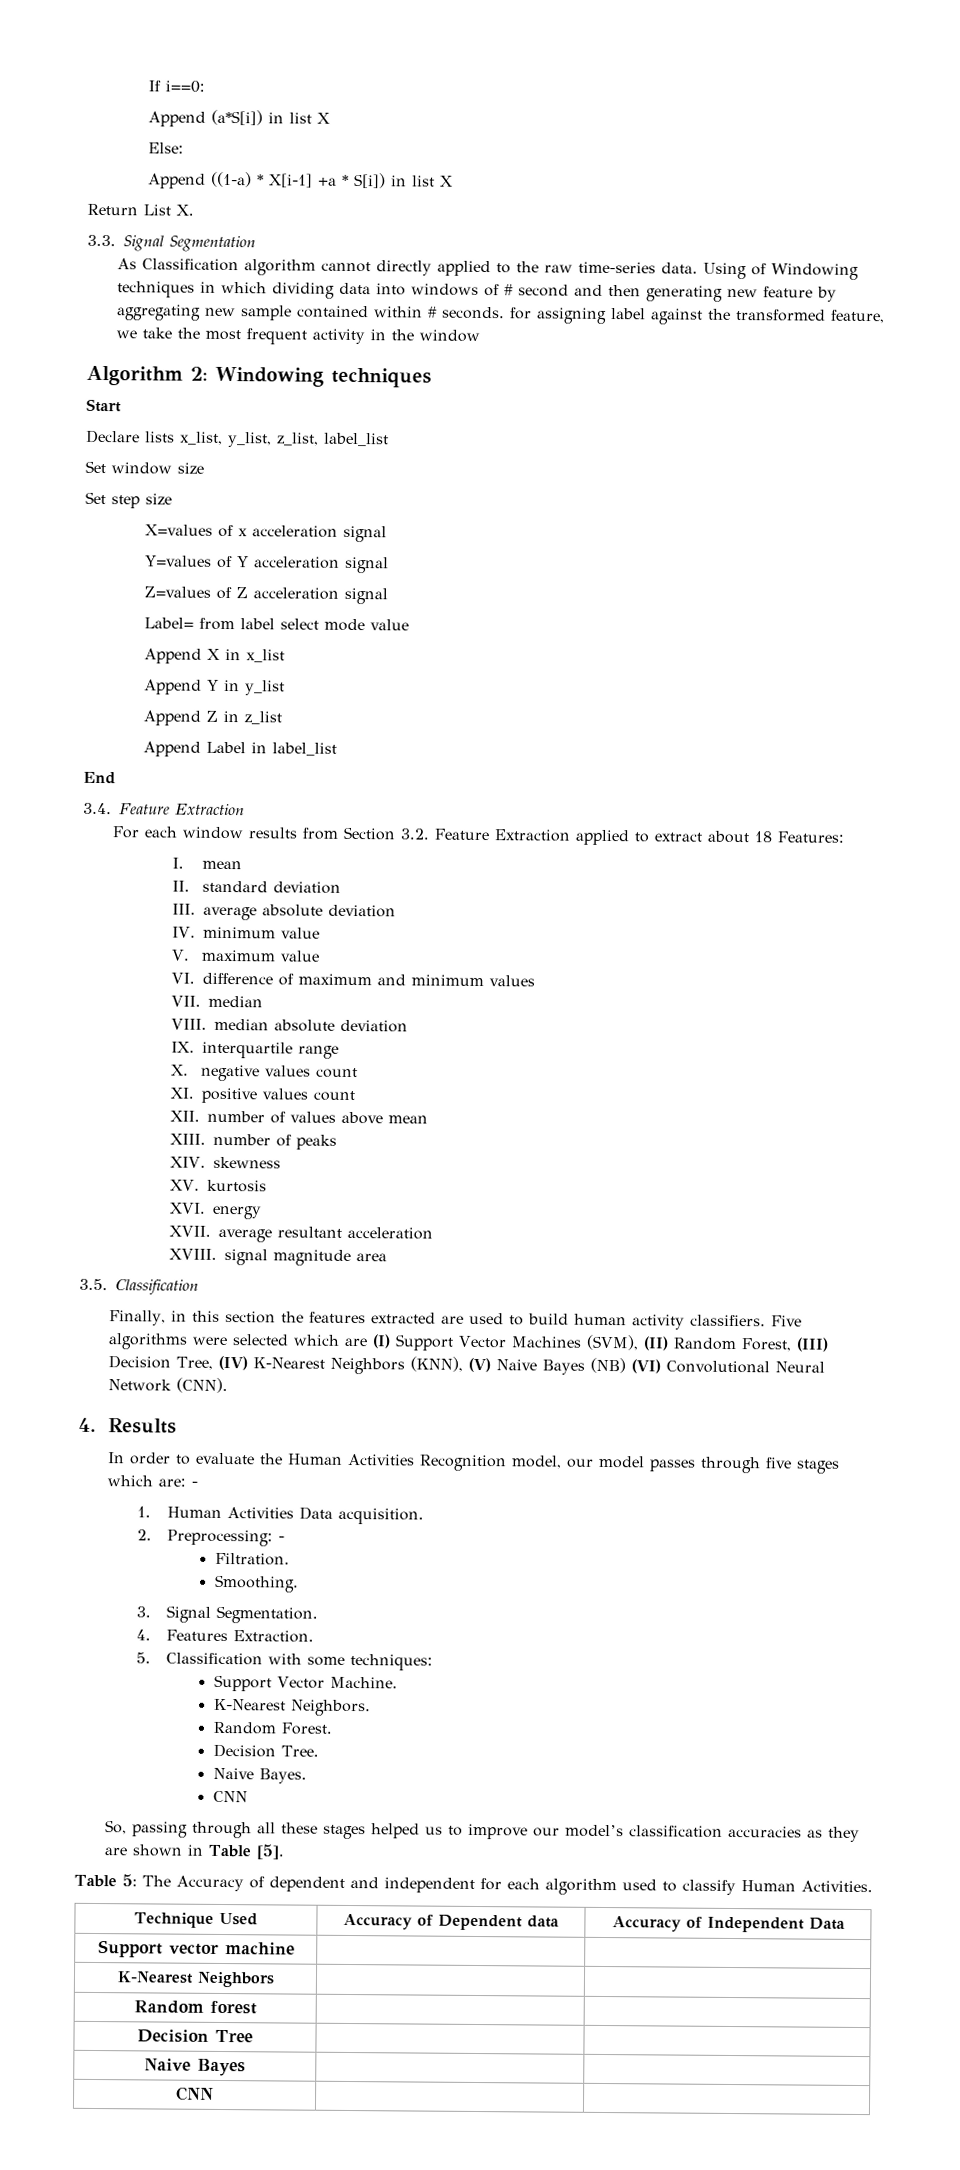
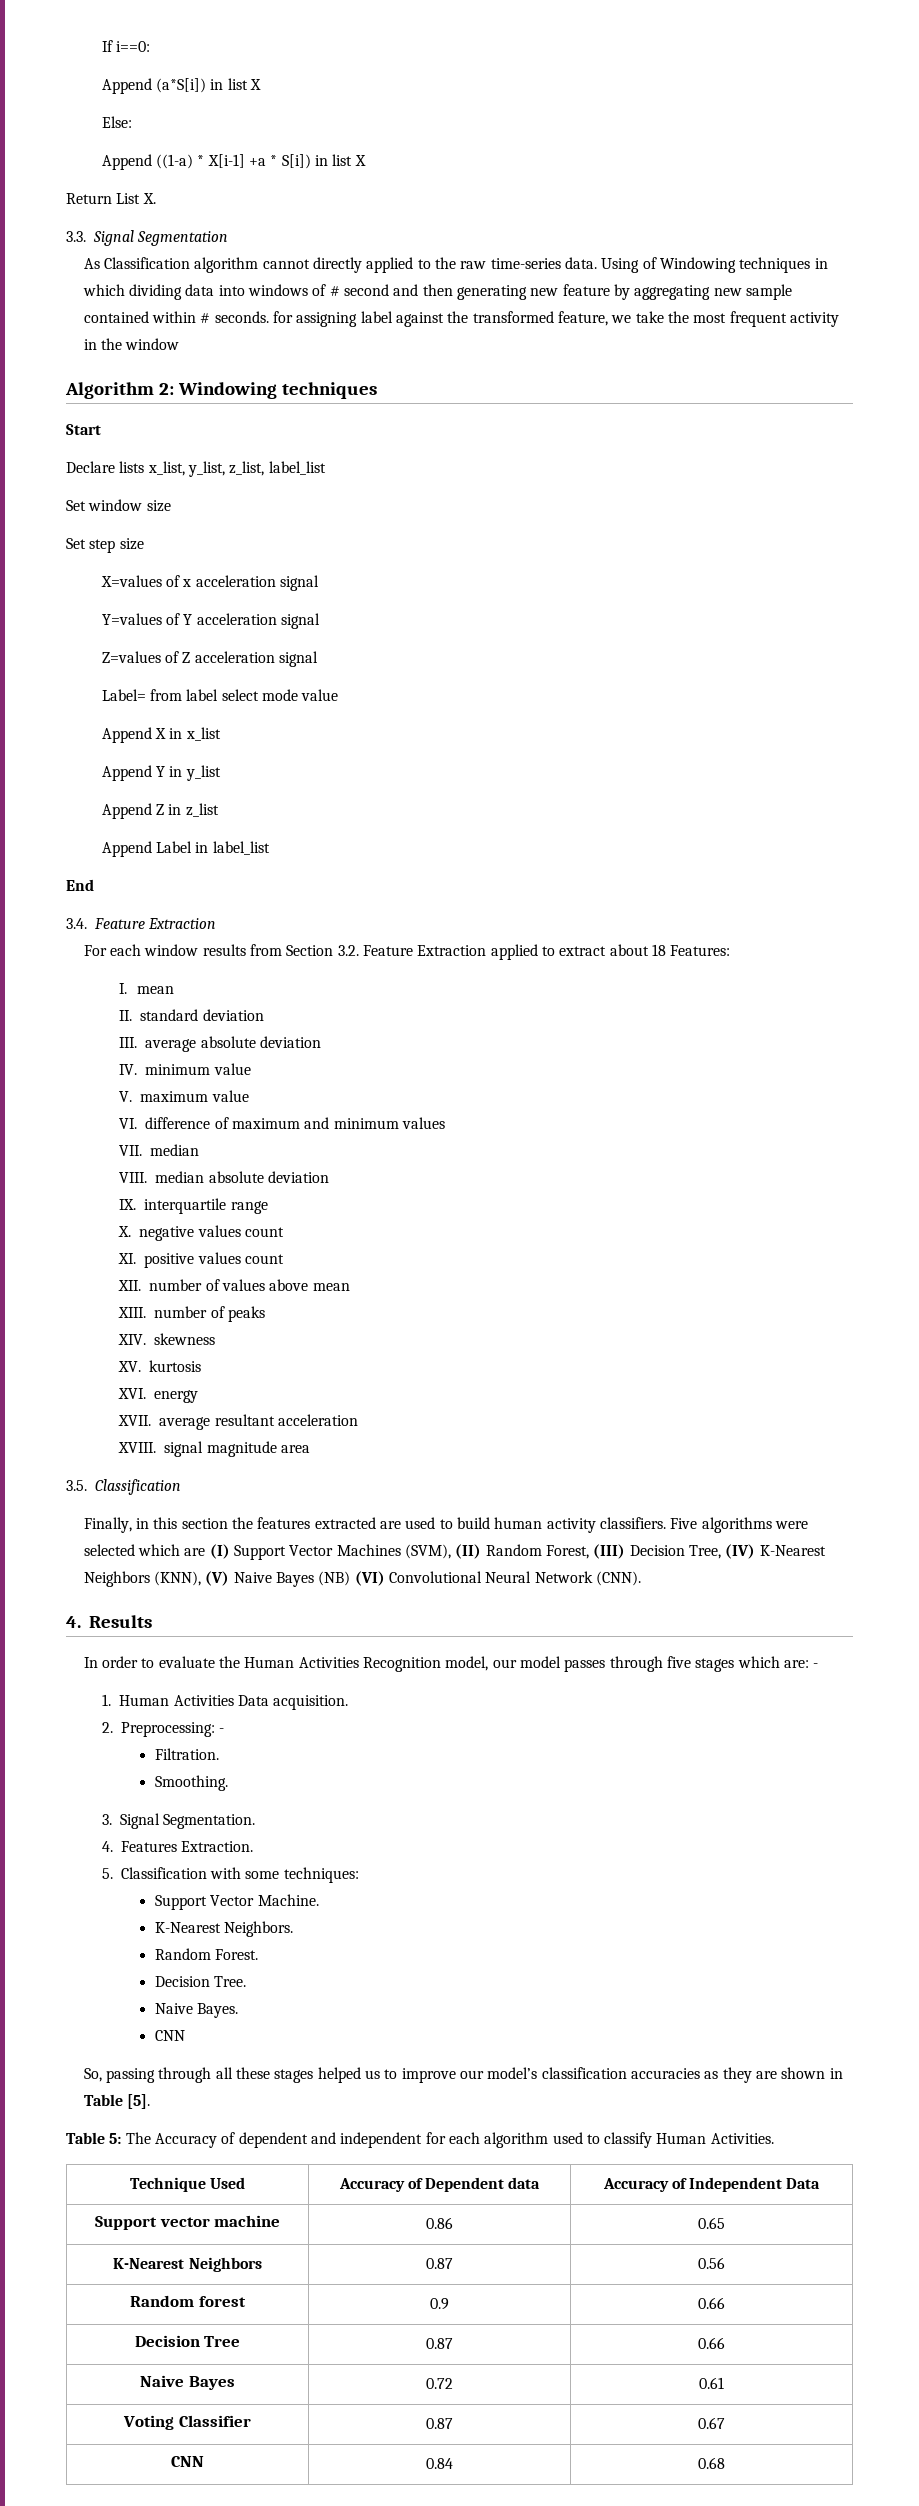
(295, 1948) | -> [426,2217,453,2229] [698,2217,725,2229] 0.86 | 0.65
(275, 1979) | -> [426,2258,453,2269] [698,2257,725,2269] 0.87 | 0.56
(257, 2007) | -> [430,2298,449,2310] [698,2297,725,2309] 0.9 | 0.66
(254, 2036) | -> [426,2338,453,2349] [698,2337,725,2349] 0.87 | 0.66
(246, 2067) | -> [426,2378,453,2389] [699,2377,724,2389] [123,2415,251,2430] [426,2418,453,2429] [698,2417,725,2429] 0.72 | 0.61 // Voting Classifier | 0.87 | 0.67
(214, 2093) | -> [426,2458,453,2469] [698,2457,725,2469] 0.84 | 0.68

